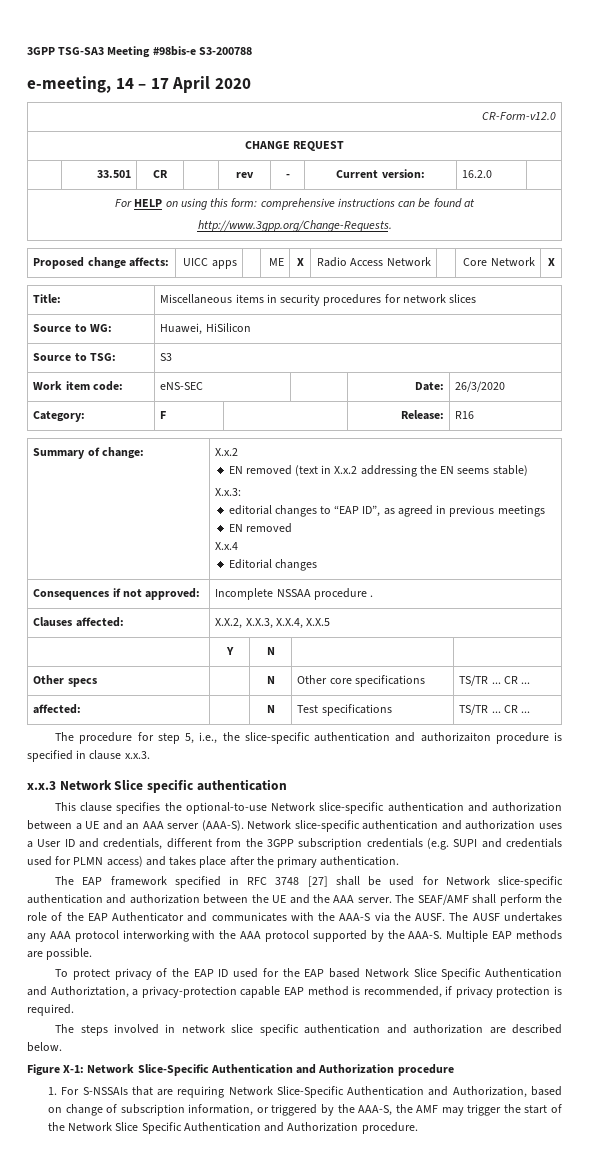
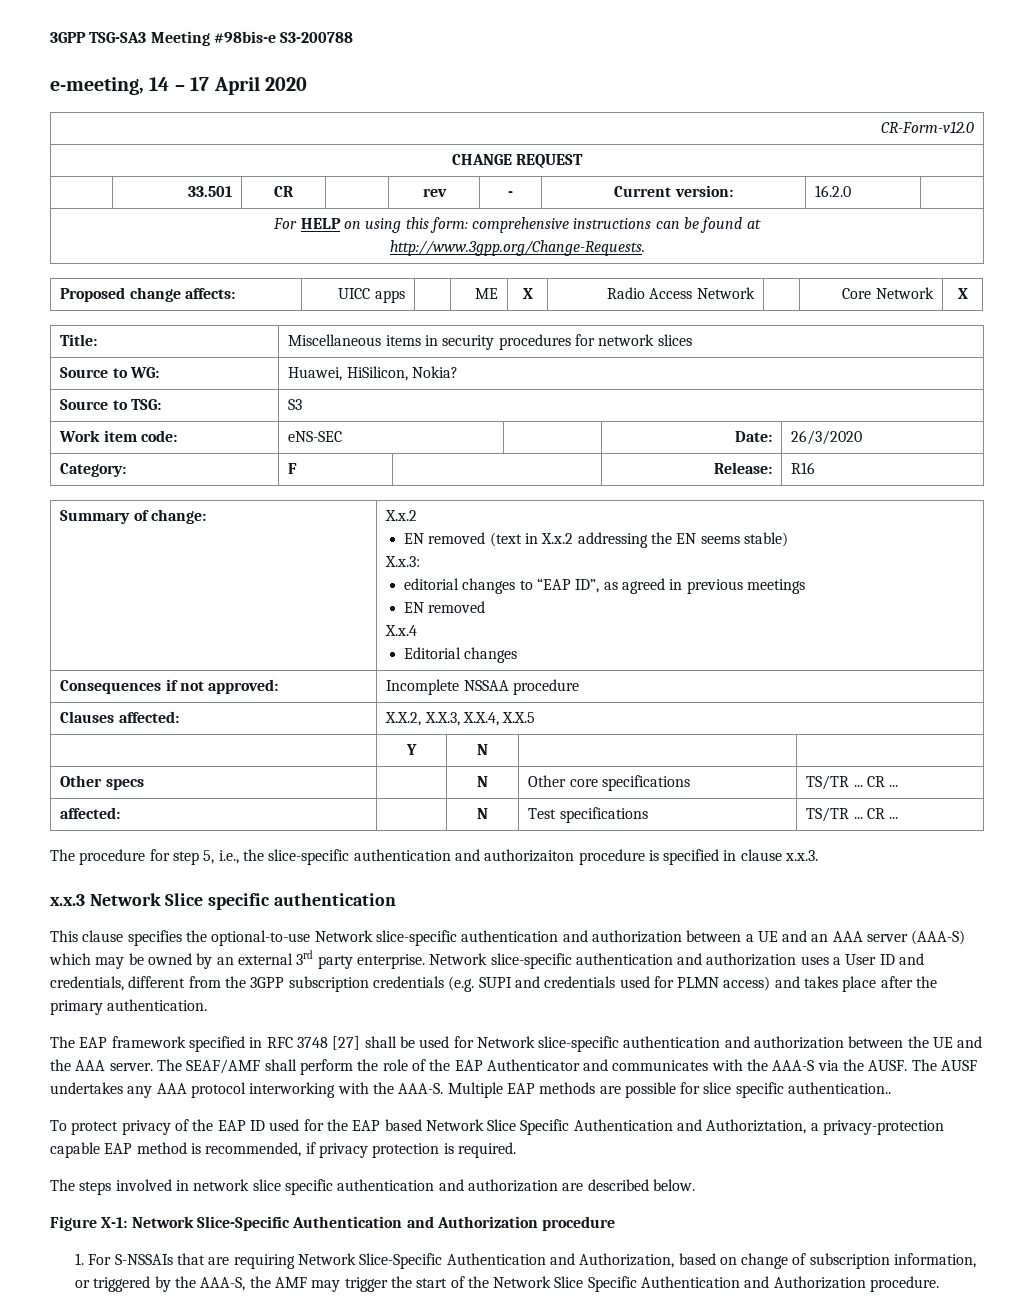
[205,323,251,332] HiSilicon -> [346,366,459,381] HiSilicon, Nokia?
[370,595,374,597] . -> (580, 687) none
[201,820,244,831] (AAA-S). -> [911,930,966,945] [49,950,425,969] (AAA-S) which may be owned by an external 3rd party enterprise.
[240,930,405,942] AAA protocol supported by the -> (394, 1088) none
[46,948,93,960] possible. -> [624,1082,892,1098] possible for slice specific authentication..

